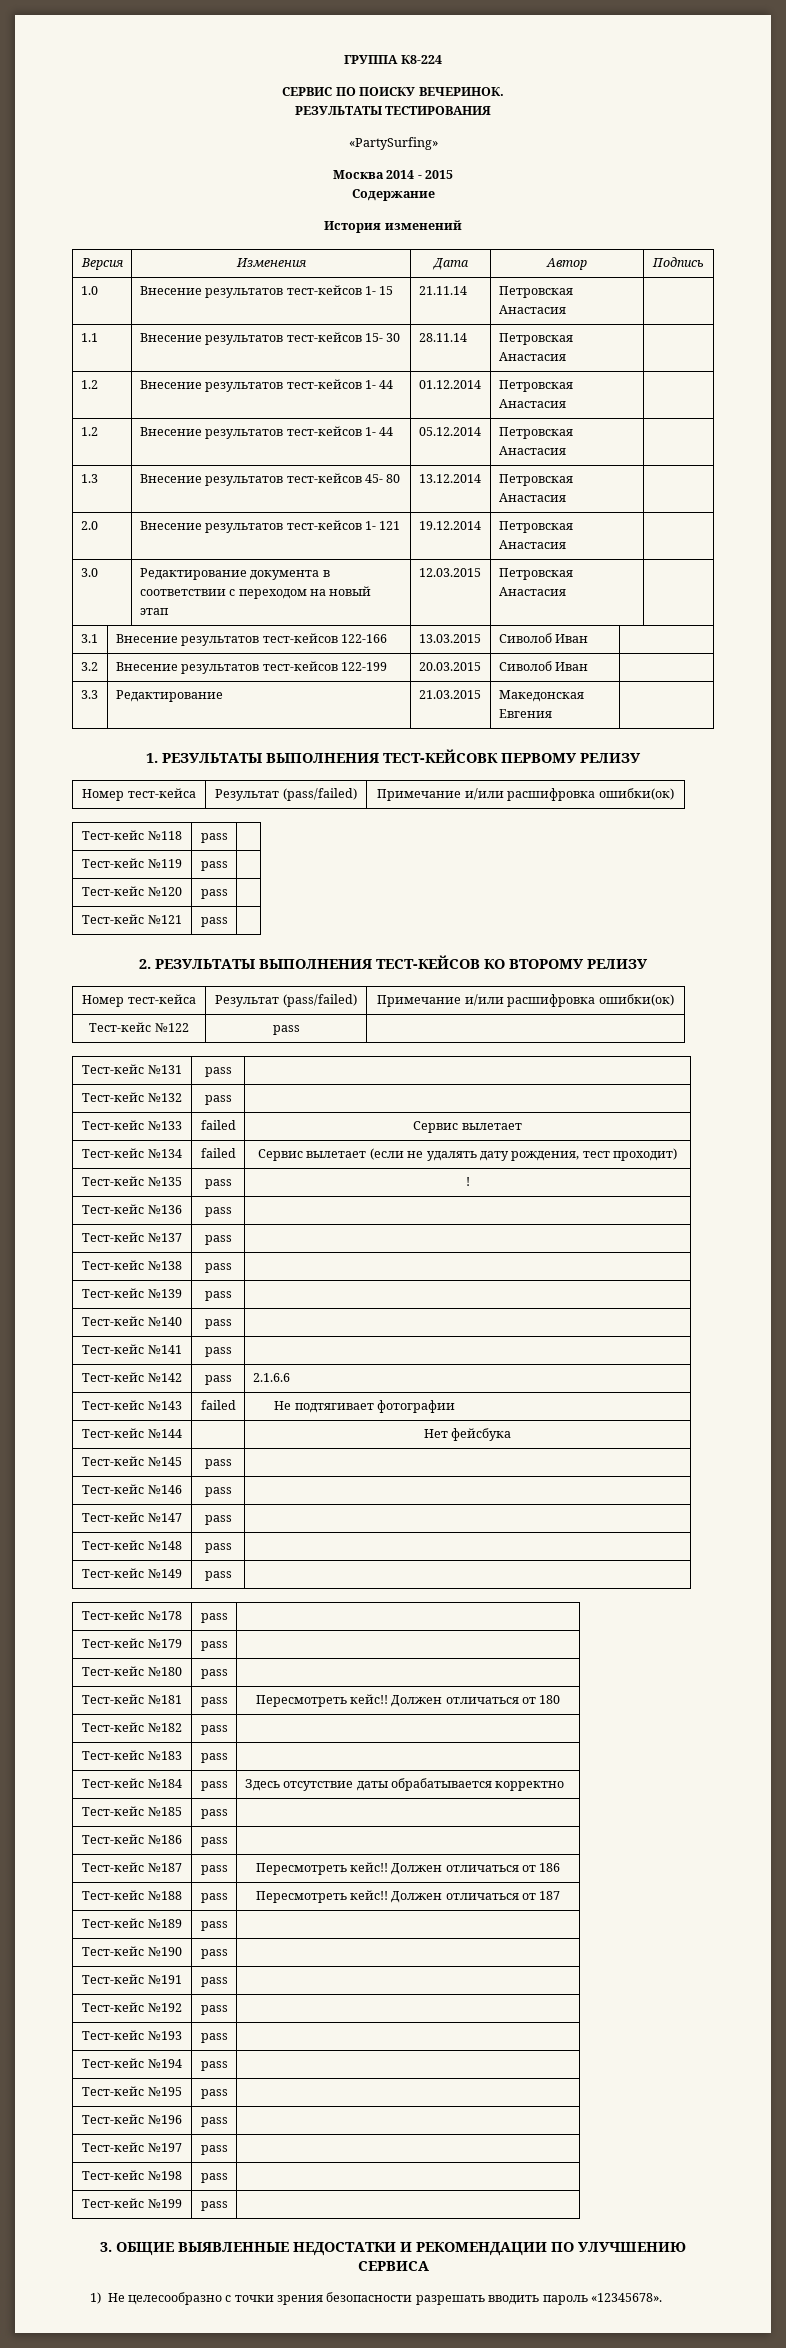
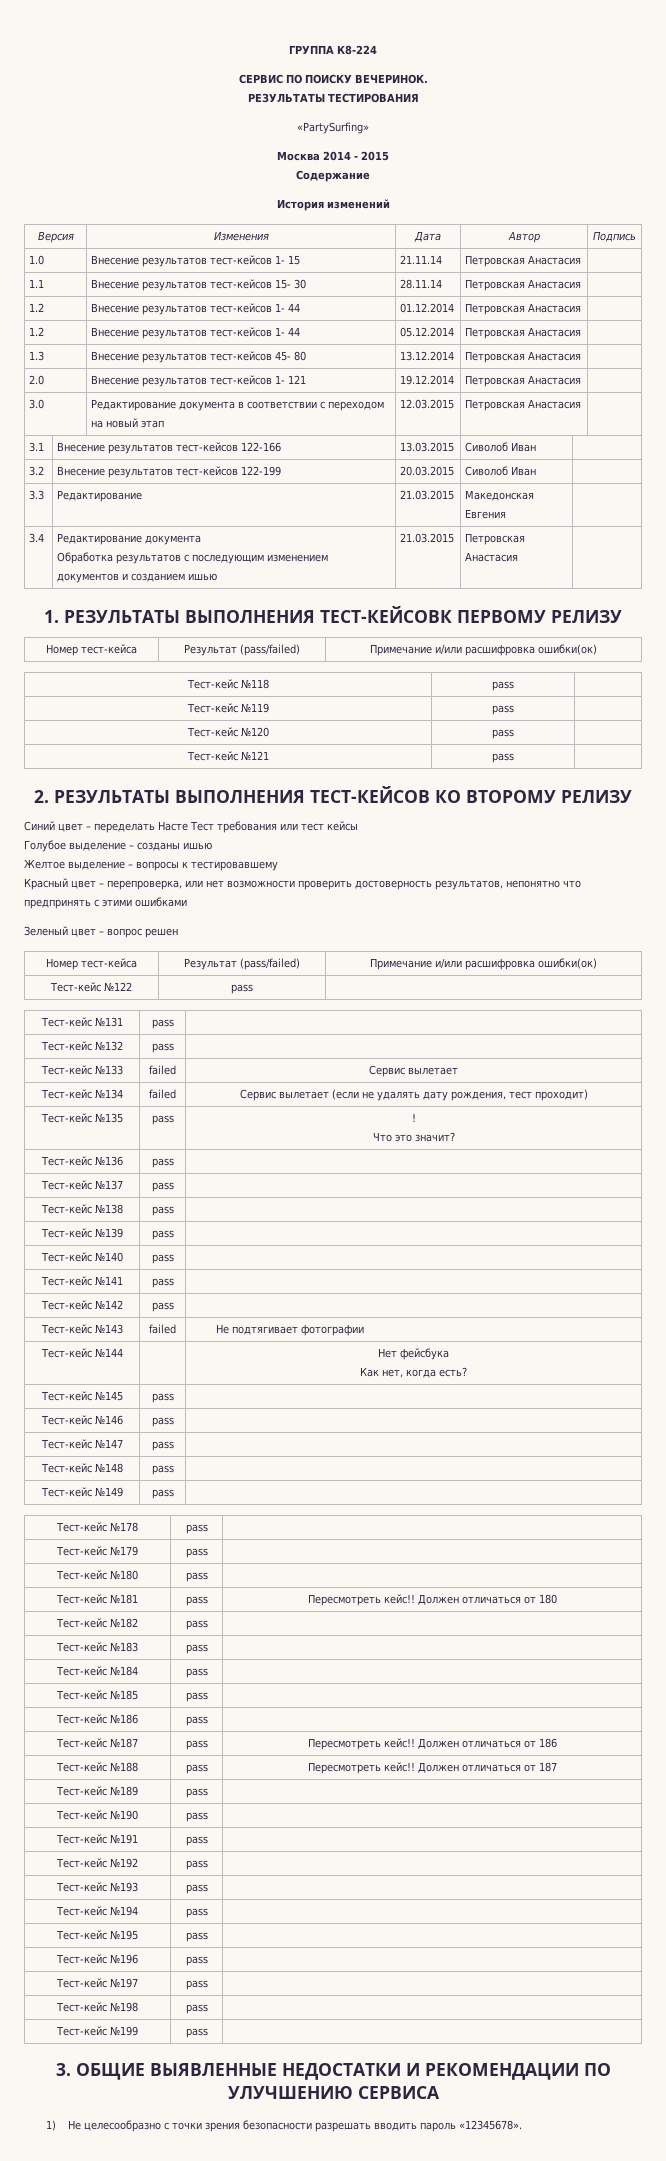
(552, 713) none -> [28,533,44,543] [56,533,201,545] [56,552,328,564] [56,573,217,583] [399,533,454,543] [464,533,525,545] [464,552,518,562] // 3.4 | Редактирование документа // Обработка результатов с последующим изменением документов и созданием ишью | 21.03.2015 | Петровская Анастасия |
(648, 964) none -> [24,821,358,833] [24,840,212,852] [24,859,278,871] [24,878,581,890] [24,897,187,909] [24,926,178,938] // Синий цвет – переделать Насте Тест требования или тест кейсы // Голубое выделение – созданы ишью // Желтое выделение – вопросы к тестировавшему // Красный цвет – перепроверка, или нет возможности проверить достоверность результатов, непонятно что предпринять с этими ошибками // Зеленый цвет – вопрос решен
(470, 1181) none -> [372,1132,455,1142] // Что это значит?
[252,1373,290,1382] 2.1.6.6 -> (174, 1307) none
(512, 1434) none -> [360,1367,467,1378] // Как нет, когда есть?
[244,1778,565,1791] Здесь отсутствие даты обрабатывается корректно -> (208, 1673) none

